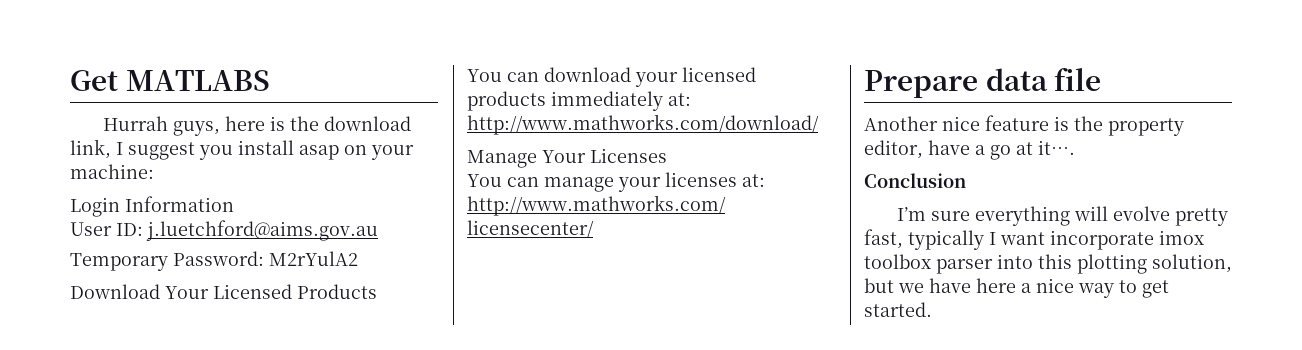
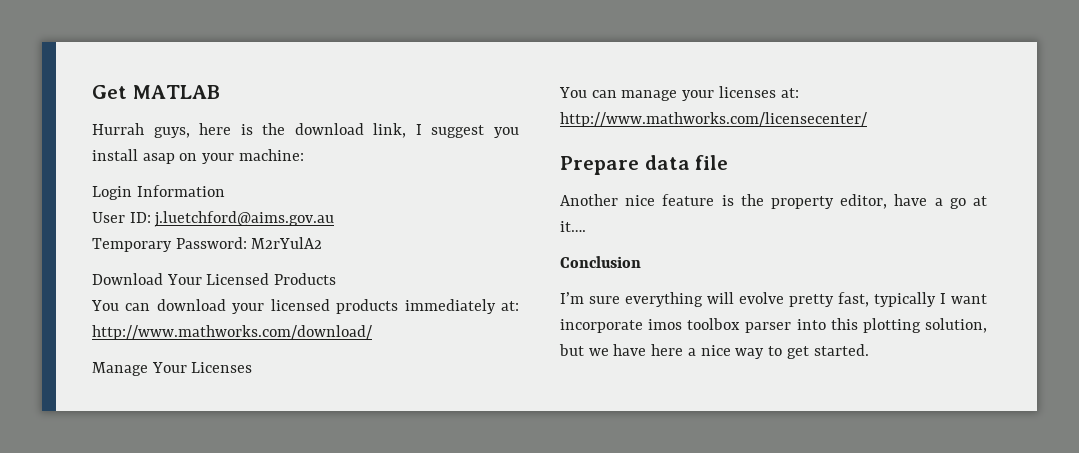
[125,70,270,91] MATLABS -> [132,85,220,99] MATLAB
[1159,230,1204,245] imox -> [648,319,683,330] imos

